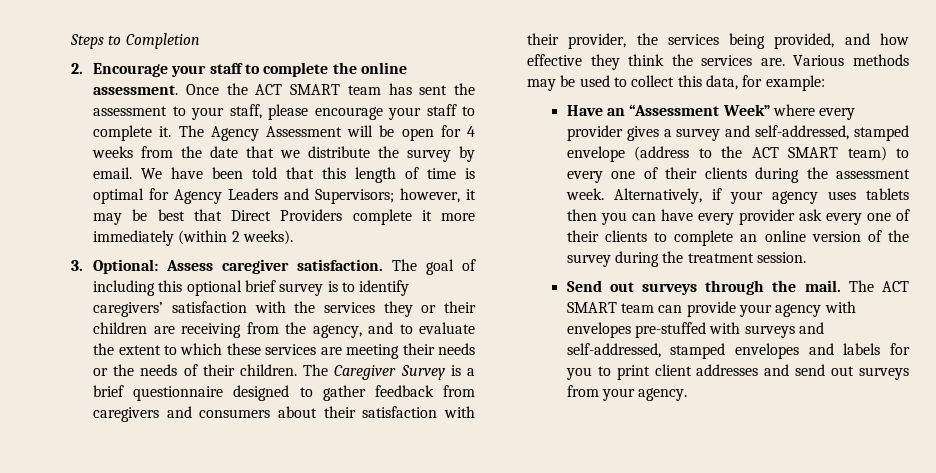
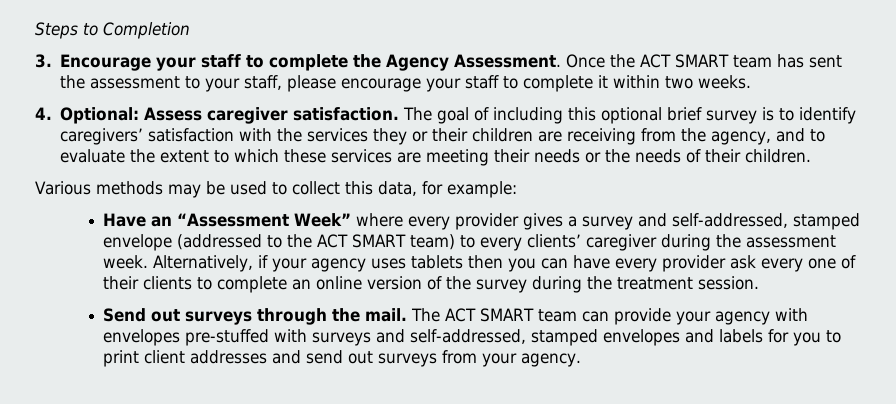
[71,63,83,74] 2. -> [35,54,52,68] 3.
[361,62,408,74] [93,85,179,95] online assessment. -> [386,54,562,71] Agency Assessment.
[159,125,475,141] [92,146,476,162] [93,167,475,183] [93,188,476,204] [93,209,476,225] [93,230,294,246] [71,260,83,271] it. The Agency Assessment will be open for 4 weeks from the date that we distribute the survey by email. We have been told that this length of time is optimal for Agency Leaders and Supervisors; however, it may be best that Direct Providers complete it more immediately (within 2 weeks). // 3. -> [598,75,752,89] [35,107,52,120] it within two weeks. // 4.
[303,364,476,380] [93,385,475,401] [93,406,475,422] [527,33,909,49] [527,54,785,70] The Caregiver Survey is a brief questionnaire designed to gather feedback from caregivers and consumers about their satisfaction with their provider, the services being provided, and how effective they think the services are. -> (812, 156) //
[634,146,690,161] (address -> [177,234,263,250] (addressed
[611,167,747,179] one of their clients -> [527,234,658,251] clients’ caregiver

